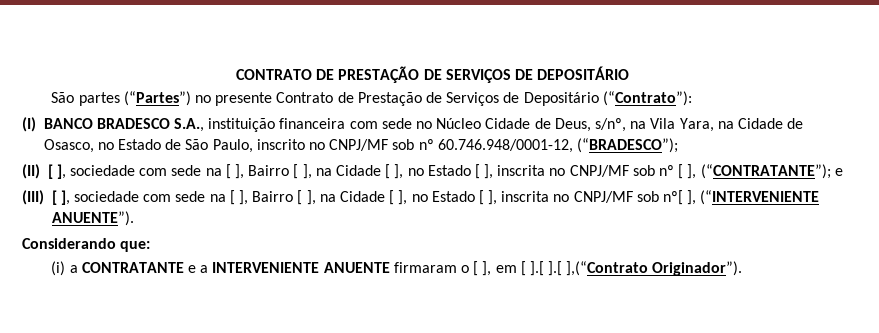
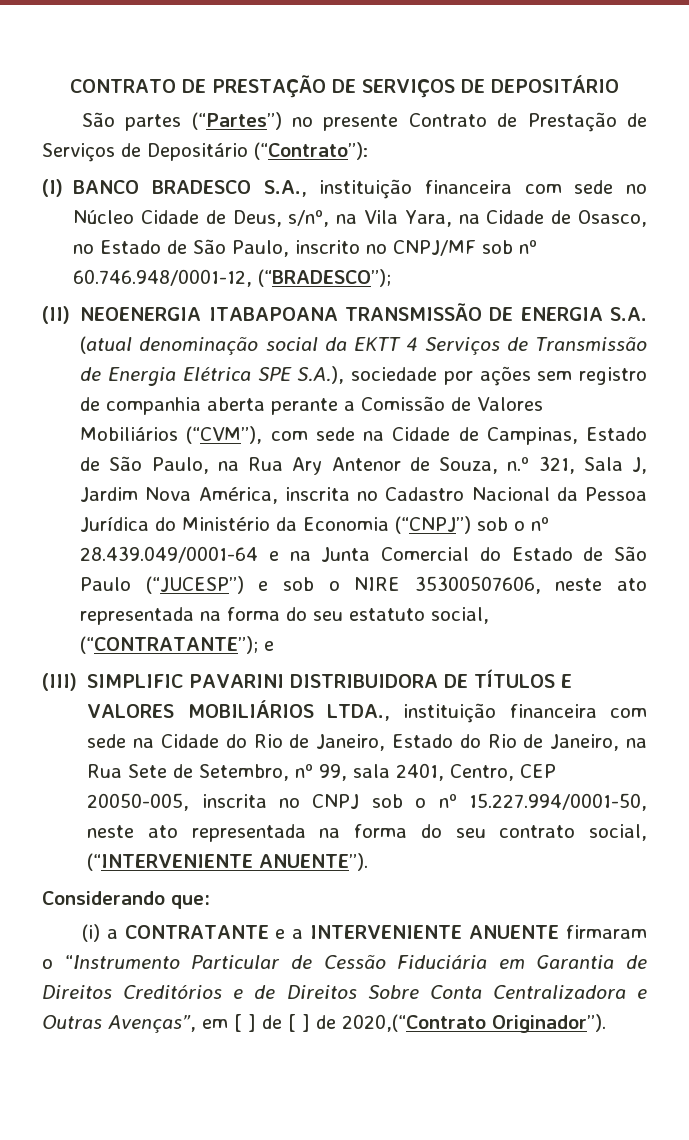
[47,164,843,179] [22,190,697,205] [ ], sociedade com sede na [ ], Bairro [ ], na Cidade [ ], no Estado [ ], inscrita no CNPJ/MF sob nº [ ], (“CONTRATANTE”); e // (III) [ ], sociedade com sede na [ ], Bairro [ ], na Cidade [ ], no Estado [ ], inscrita no CNPJ/MF sob nº[ ], -> [80,303,647,321] [80,336,648,355] [80,366,647,386] [80,396,544,415] [80,426,647,445] [80,456,647,475] [80,487,647,504] [80,516,550,534] [80,546,647,563] [80,576,647,594] [80,607,490,625] [80,636,275,654] [42,669,573,691] [87,700,647,723] [87,734,647,751] [87,763,557,781] [87,793,647,811] [87,824,647,842] NEOENERGIA ITABAPOANA TRANSMISSÃO DE ENERGIA S.A. (atual denominação social da EKTT 4 Serviços de Transmissão de Energia Elétrica SPE S.A.), sociedade por ações sem registro de companhia aberta perante a Comissão de Valores Mobiliários (“CVM”), com sede na Cidade de Campinas, Estado de São Paulo, na Rua Ary Antenor de Souza, n.º 321, Sala J, Jardim Nova América, inscrita no Cadastro Nacional da Pessoa Jurídica do Ministério da Economia (“CNPJ”) sob o nº 28.439.049/0001-64 e na Junta Comercial do Estado de São Paulo (“JUCESP”) e sob o NIRE 35300507606, neste ato representada na forma do seu estatuto social, (“CONTRATANTE”); e // (III) SIMPLIFIC PAVARINI DISTRIBUIDORA DE TÍTULOS E VALORES MOBILIÁRIOS LTDA., instituição financeira com sede na Cidade do Rio de Janeiro, Estado do Rio de Janeiro, na Rua Sete de Setembro, nº 99, sala 2401, Centro, CEP 20050-005, inscrita no CNPJ sob o nº 15.227.994/0001-50, neste ato representada na forma do seu contrato social,
[473,261,649,276] [ ], em [ ].[ ].[ ],(“Contrato -> [64,955,647,970] [42,985,647,999] [42,1014,486,1033] “Instrumento Particular de Cessão Fiduciária em Garantia de Direitos Creditórios e de Direitos Sobre Conta Centralizadora e Outras Avenças”, em [ ] de [ ] de 2020,(“Contrato

